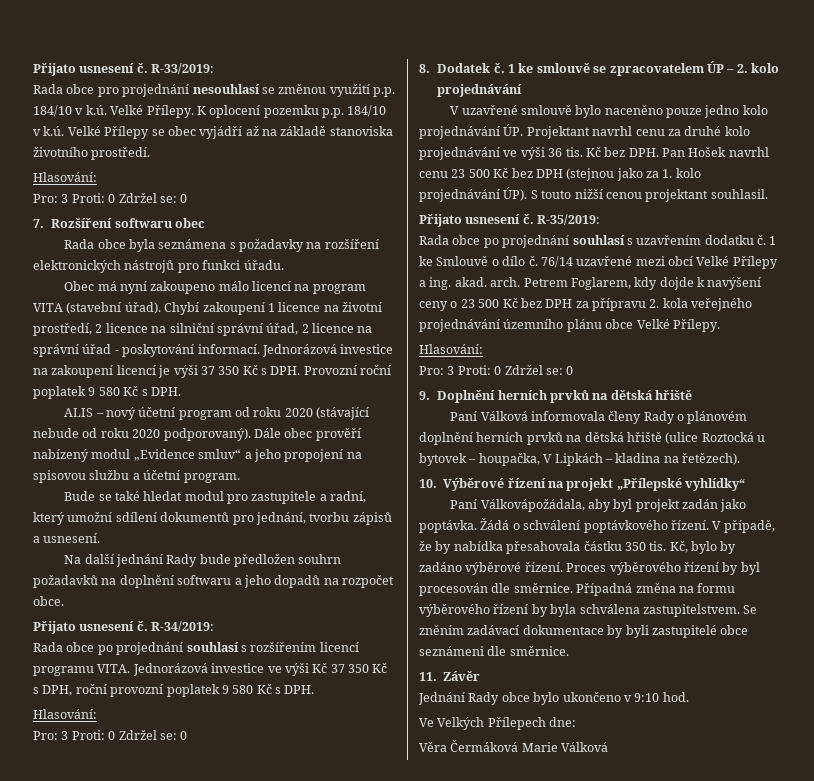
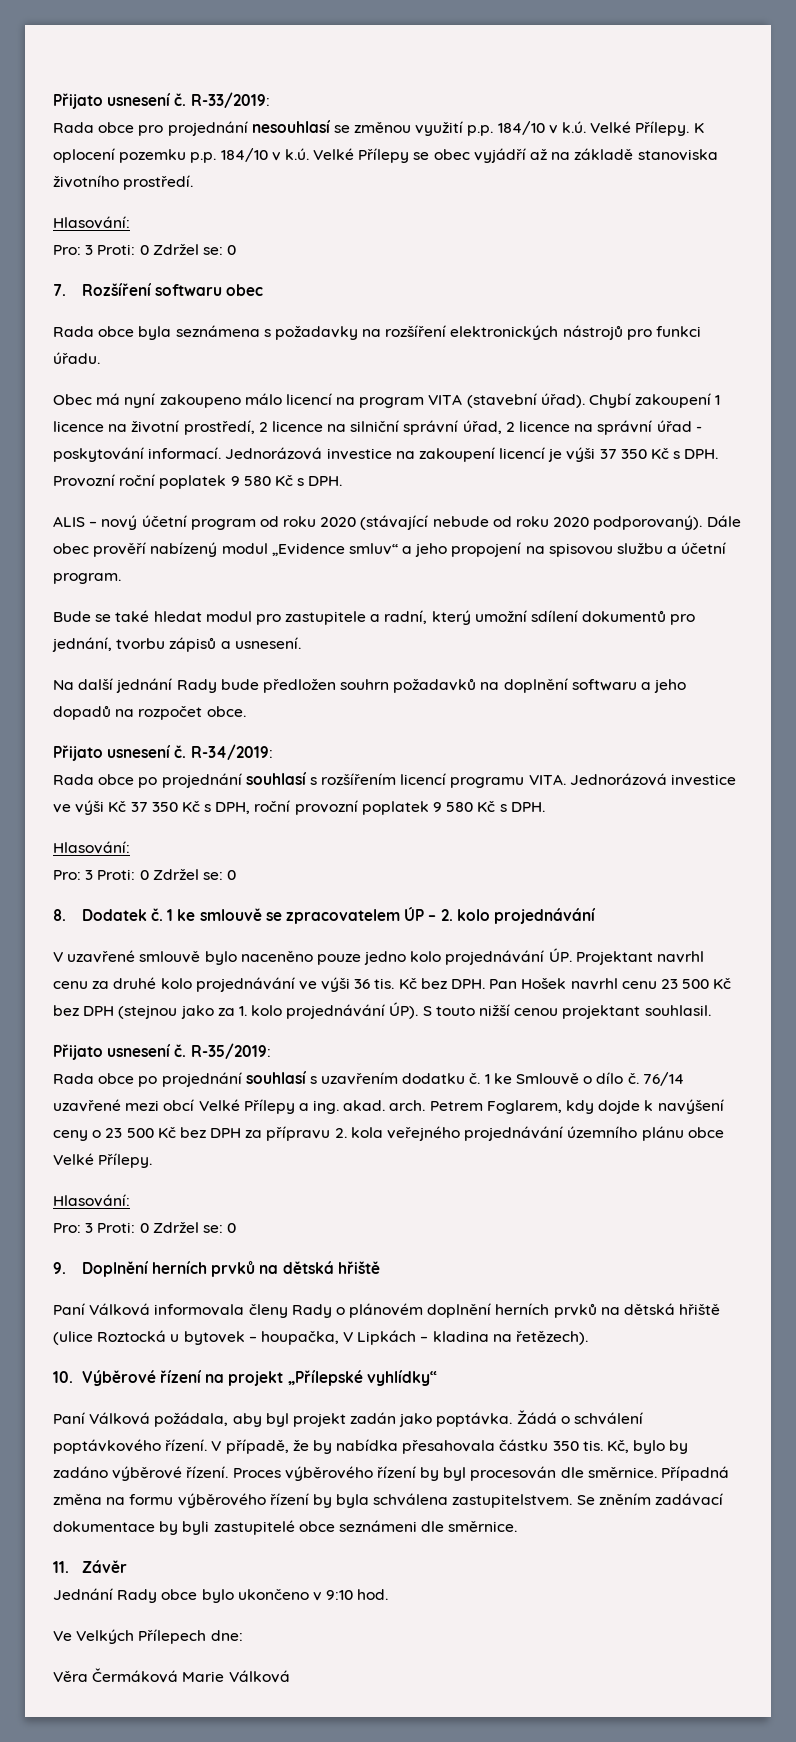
[480,499,585,512] Válkovápožádala, -> [89,1412,229,1427] Válková požádala,

